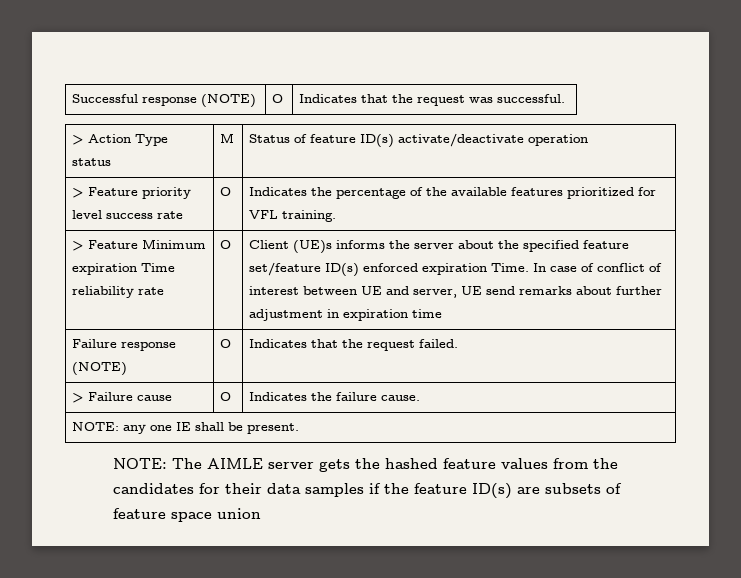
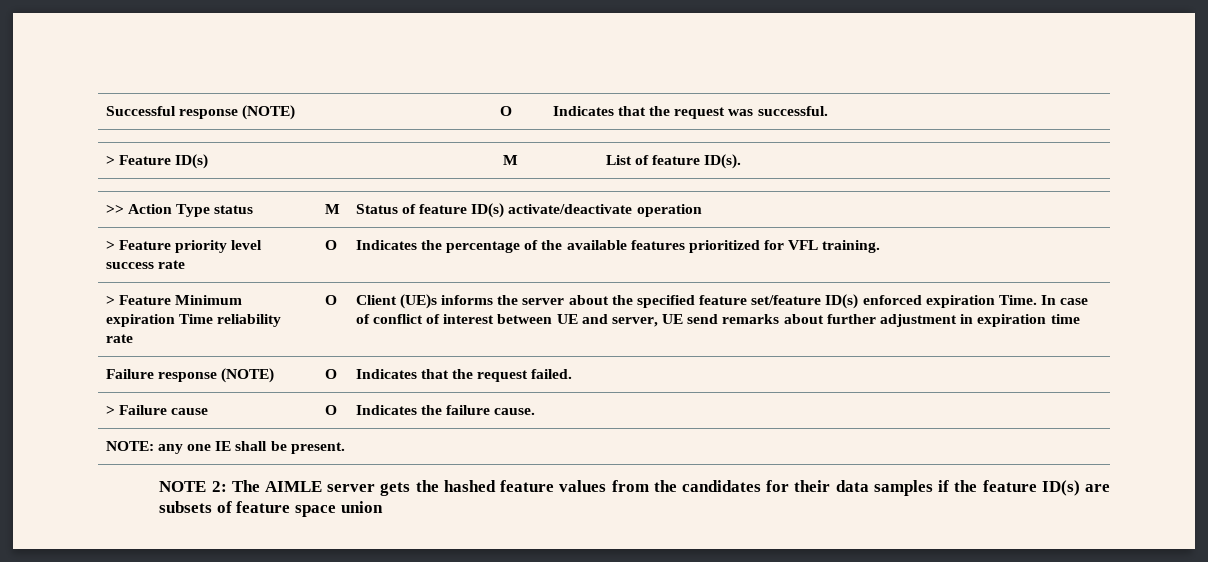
(85, 140) none -> [118,154,208,169] [502,155,518,165] [605,154,742,169] [105,204,124,214] Feature ID(s) | M | List of feature ID(s). // >>
[113,458,168,469] NOTE: -> [159,481,227,492] NOTE 2:

